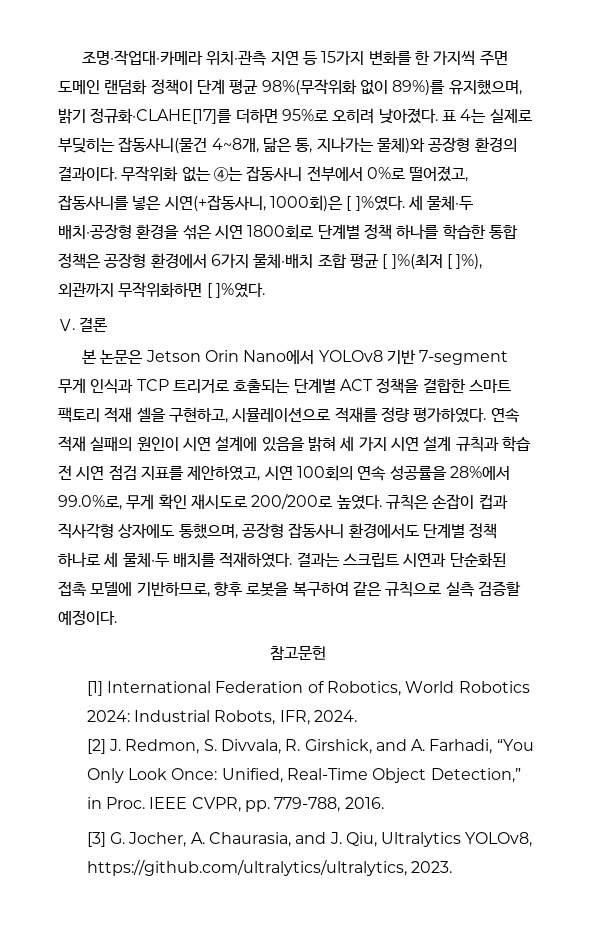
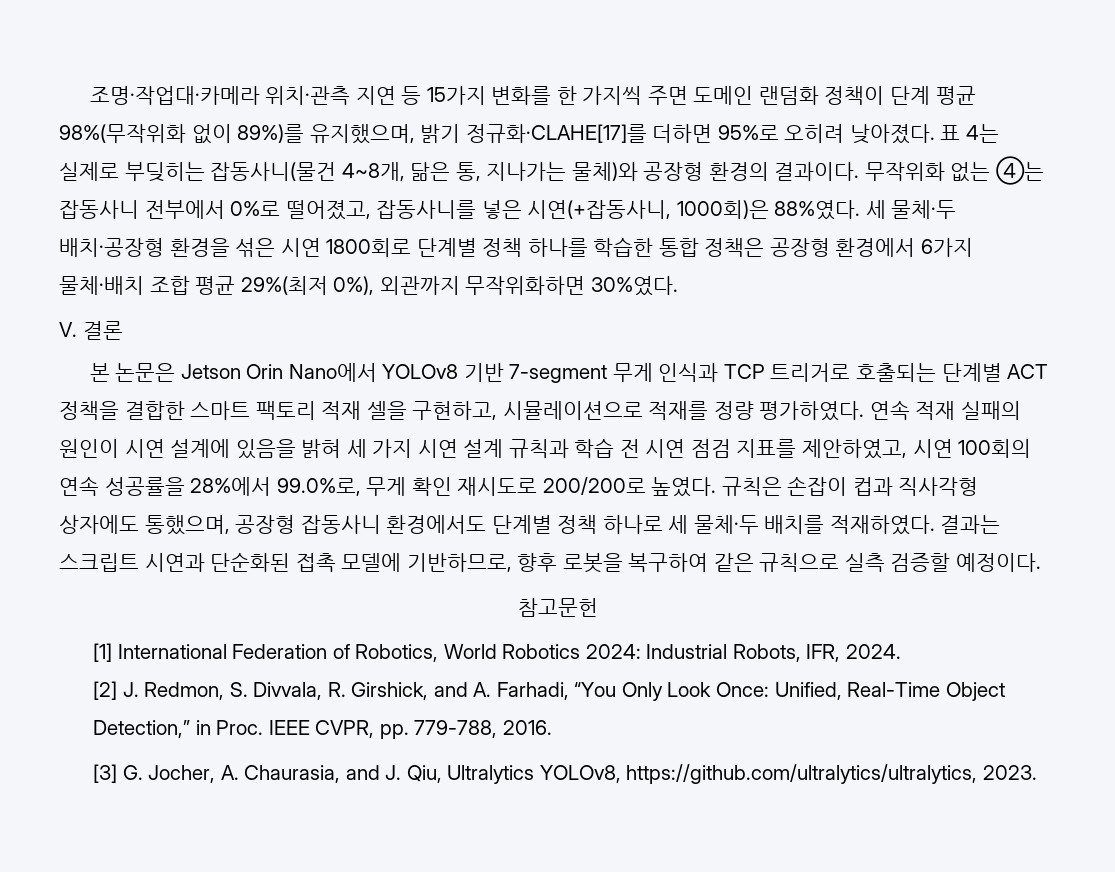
[346,196,405,211] [ ]%였다. -> [774,200,861,220] 88%였다.
[382,254,483,269] [58,282,265,298] [ ]%(최저 [ ]%), 외관까지 무작위화하면 [ ]%였다. -> [240,276,678,296] 29%(최저 0%), 외관까지 무작위화하면 30%였다.

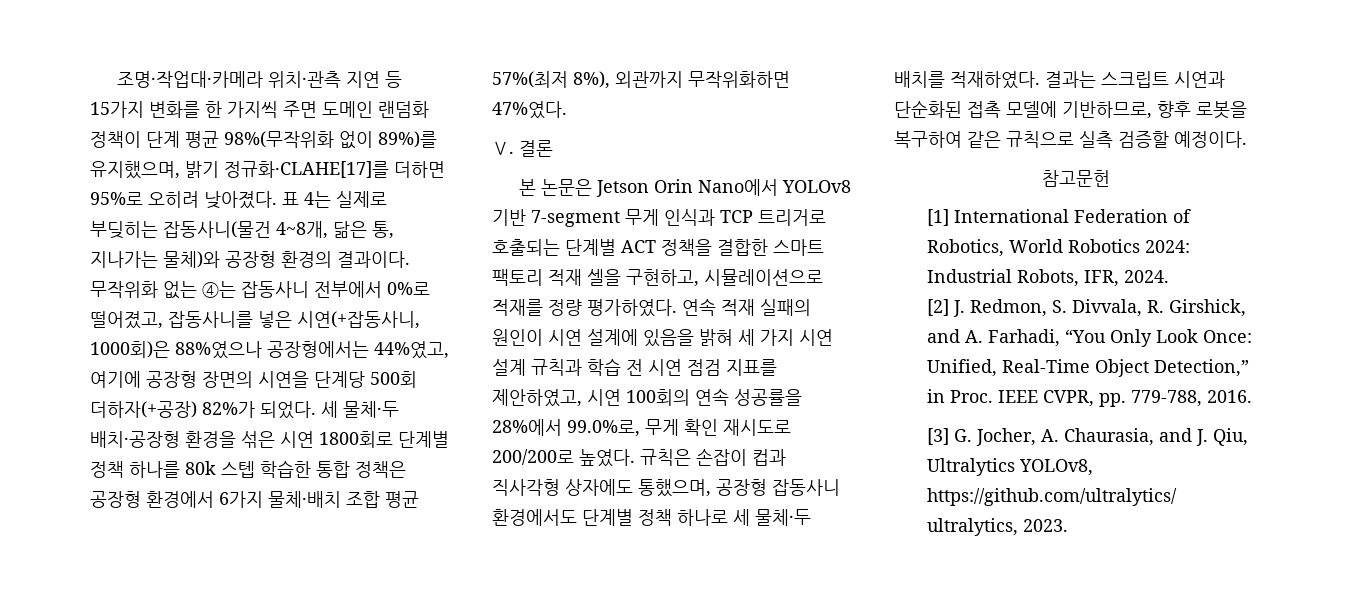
[774,200,861,220] 88%였다. -> [175,341,449,359] [90,371,417,388] [90,401,316,419] 88%였으나 공장형에서는 44%였고, 여기에 공장형 장면의 시연을 단계당 500회 더하자(+공장) 82%가 되었다.
(588, 247) none -> [185,461,255,478] 80k 스텝
[240,276,375,295] 29%(최저 0%), -> [492,71,610,89] 57%(최저 8%),
[590,276,678,296] 30%였다. -> [492,101,567,119] 47%였다.

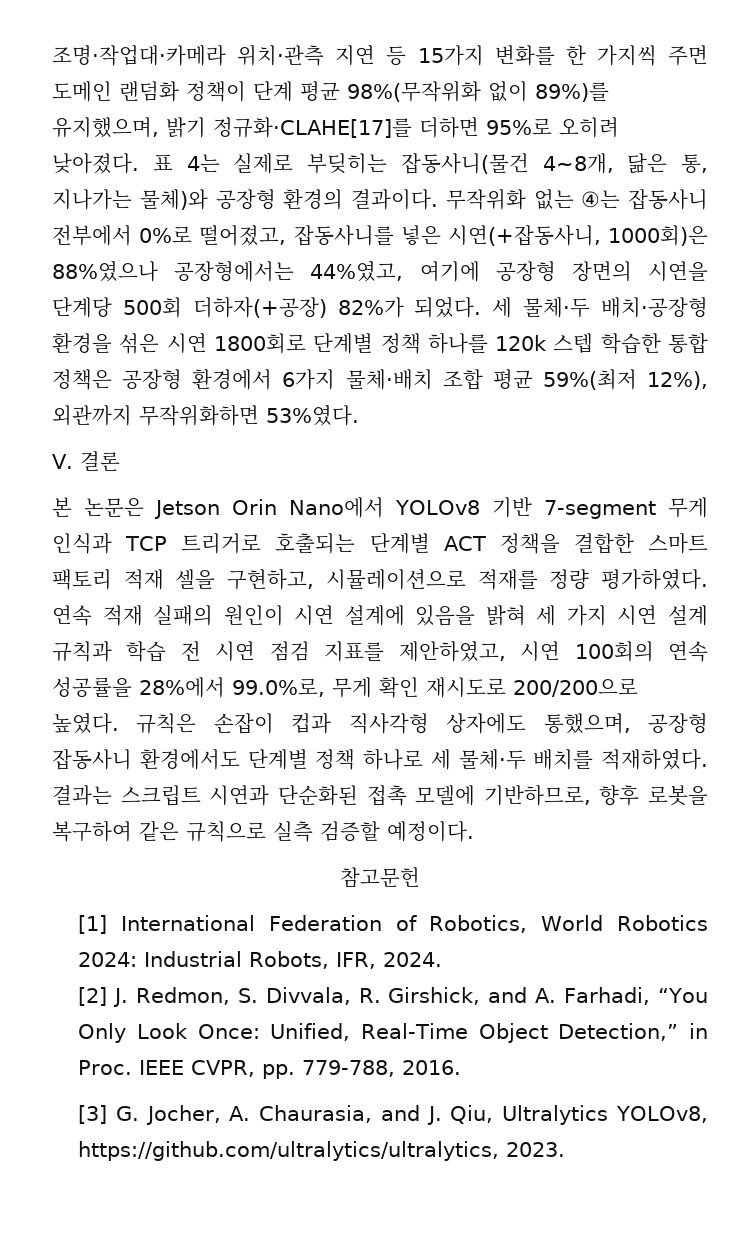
[185,461,216,475] 80k -> [495,335,548,351] 120k
[492,71,610,89] 57%(최저 8%), -> [542,369,708,390] 59%(최저 12%),
[492,101,567,119] 47%였다. -> [266,405,359,426] 53%였다.
[492,449,574,465] 200/200로 -> [513,678,638,697] 200/200으로

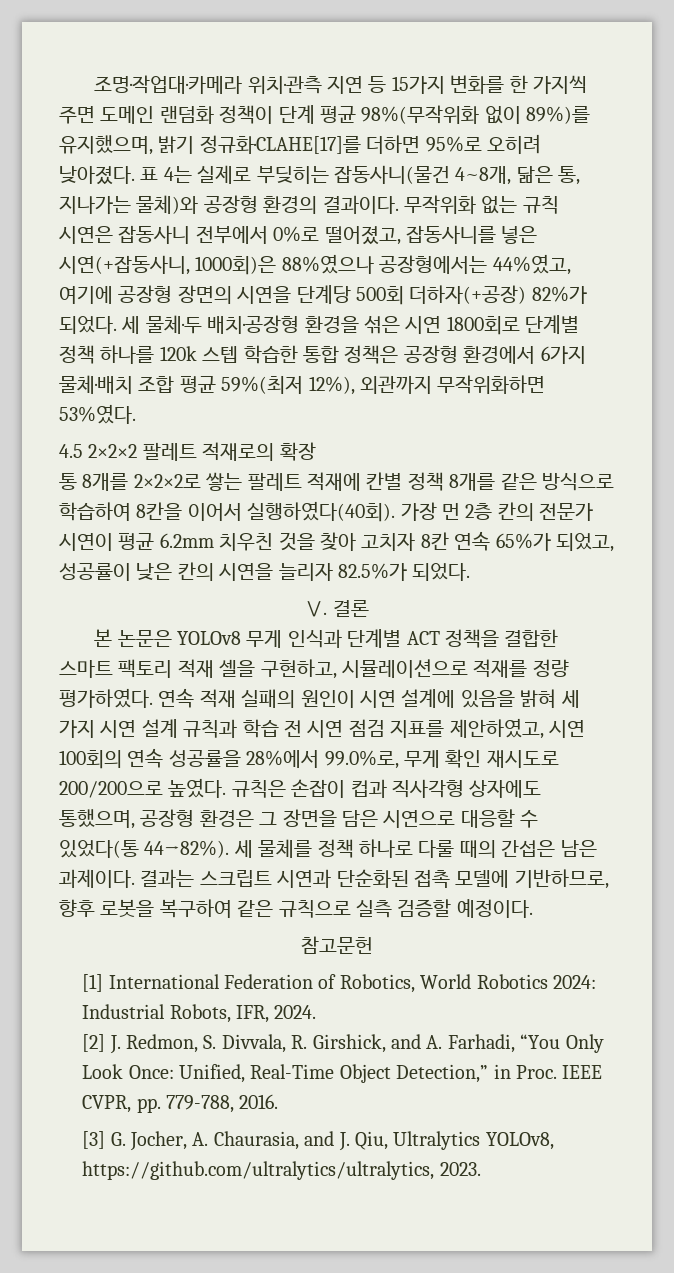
[581,190,621,208] ④는 -> [522,196,559,214] [59,226,113,244] 규칙 시연은
[52,451,120,471] [52,497,708,519] [52,533,356,554] Ⅴ. 결론 // 본 논문은 Jetson Orin Nano에서 YOLOv8 기반 7-segment 무게 인식과 TCP 트리거로 호출되는 -> [59,442,316,461] [59,472,614,491] [59,501,594,522] [59,531,614,552] [59,562,471,581] [305,600,369,617] [94,629,342,648] 4.5 2×2×2 팔레트 적재로의 확장 // 통 8개를 2×2×2로 쌓는 팔레트 적재에 칸별 정책 8개를 같은 방식으로 학습하여 8칸을 이어서 실행하였다(40회). 가장 먼 2층 칸의 전문가 시연이 평균 6.2mm 치우친 것을 찾아 고치자 8칸 연속 65%가 되었고, 성공률이 낮은 칸의 시연을 늘리자 82.5%가 되었다. // Ⅴ. 결론 // 본 논문은 YOLOv8 무게 인식과
[52,749,708,770] 잡동사니 환경에서도 단계별 정책 하나로 세 물체·두 배치를 적재하였다. -> [199,809,539,828] [59,839,597,858] [59,869,135,888] 환경은 그 장면을 담은 시연으로 대응할 수 있었다(통 44→82%). 세 물체를 정책 하나로 다룰 때의 간섭은 남은 과제이다.

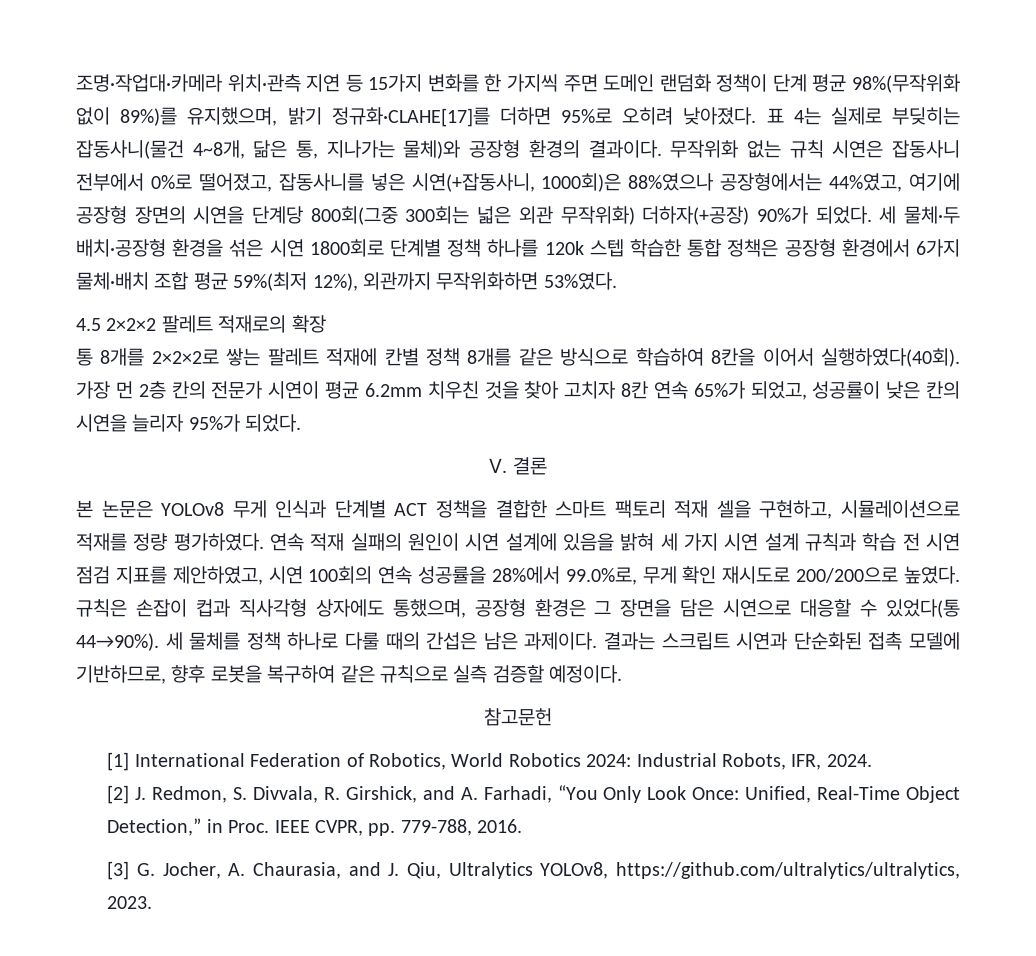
[356,285,587,305] 500회 더하자(+공장) 82%가 -> [310,206,808,225] 800회(그중 300회는 넓은 외관 무작위화) 더하자(+공장) 90%가
[338,563,407,581] 82.5%가 -> [188,414,240,432] 95%가
[144,840,230,858] 44→82%). -> [76,633,159,651] 44→90%).

